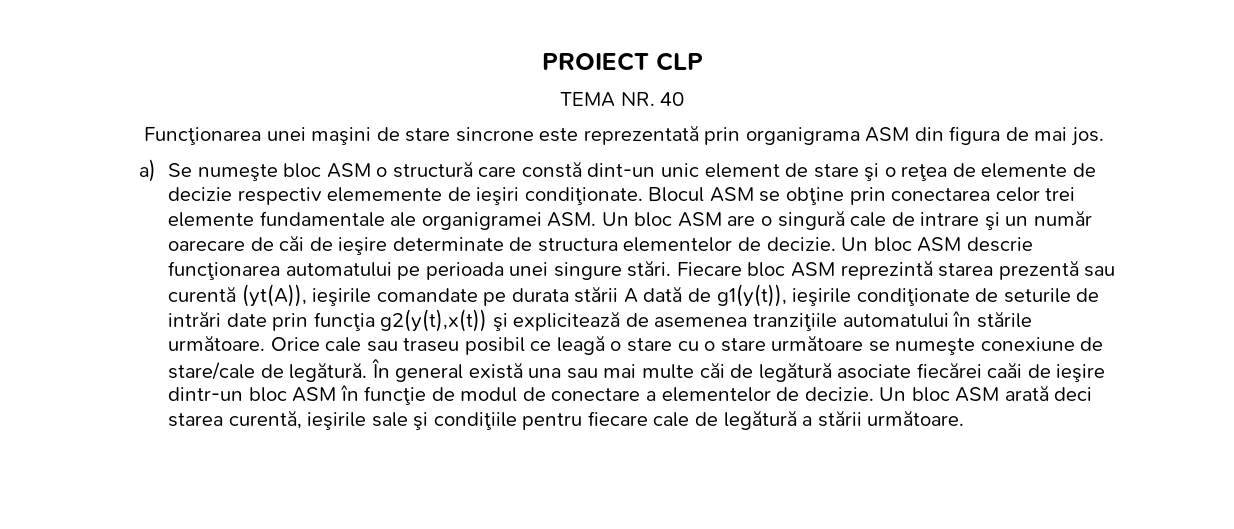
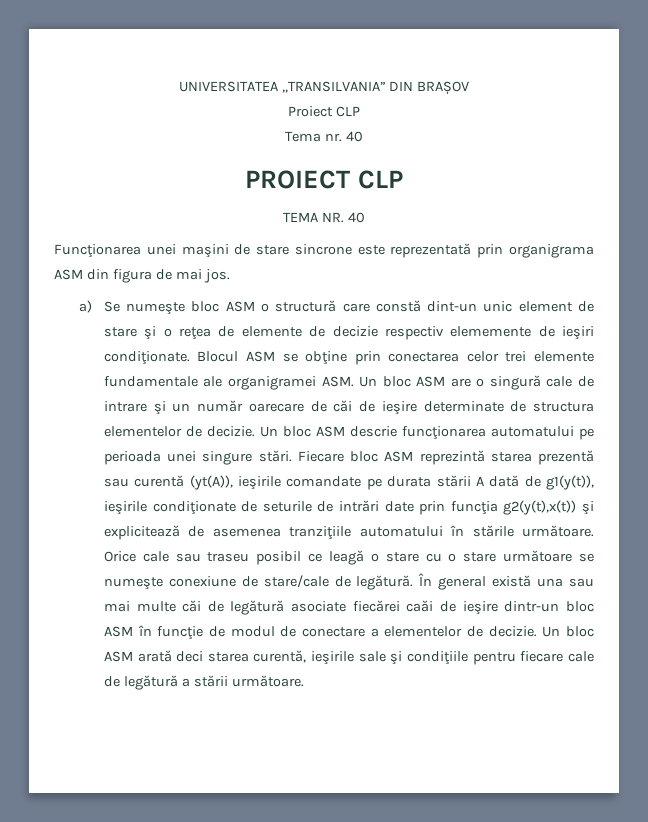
(541, 61) none -> [178,81,470,95] [288,106,360,117] [285,131,363,142] UNIVERSITATEA „TRANSILVANIA” DIN BRAȘOV // Proiect CLP // Tema nr. 40 //

